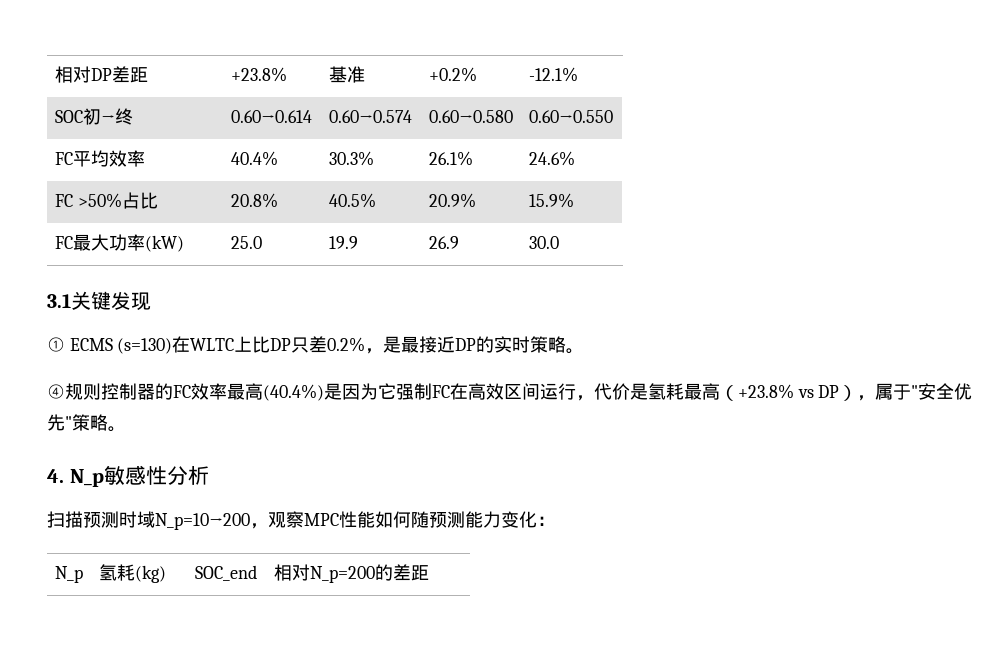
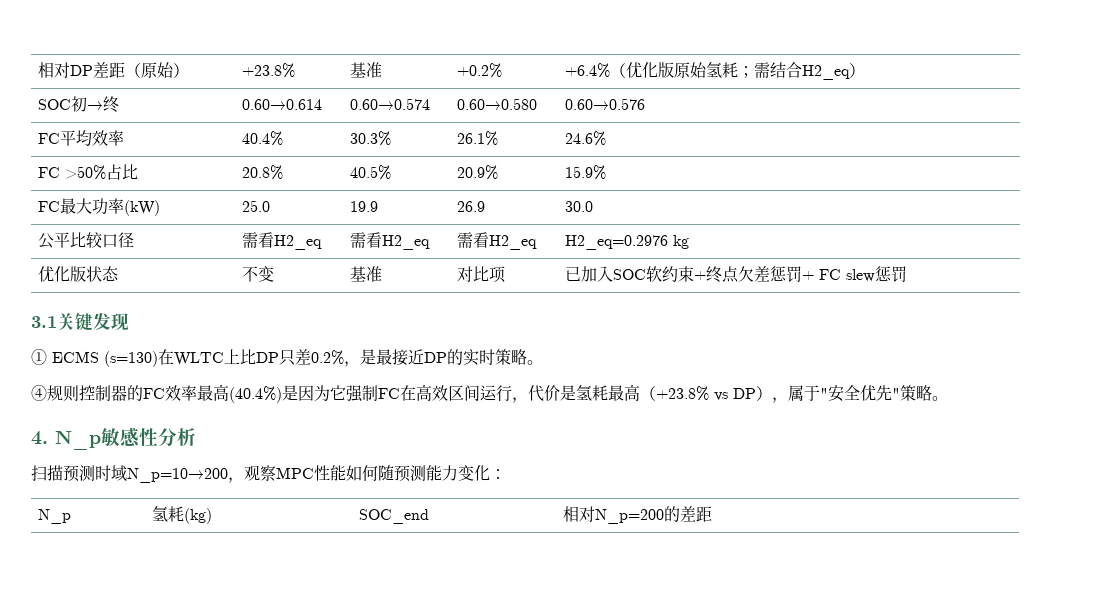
(148, 75) none -> [124,62,189,78] （原始）
[528,67,578,82] -12.1% -> [564,62,865,80] +6.4%（优化版原始氢耗；需结合H2_eq）
[528,110,613,123] 0.60→0.550 -> [564,98,645,110] 0.60→0.576
(559, 242) none -> [37,232,134,249] [241,232,322,250] [349,232,430,250] [456,232,537,250] [564,235,689,250] [37,266,119,282] [241,266,274,282] [349,266,382,282] [456,266,506,283] [564,266,907,283] // 公平比较口径 | 需看H2_eq | 需看H2_eq | 需看H2_eq | H2_eq=0.2976 kg // 优化版状态 | 不变 | 基准 | 对比项 | 已加入SOC软约束+终点欠差惩罚+ FC slew惩罚

